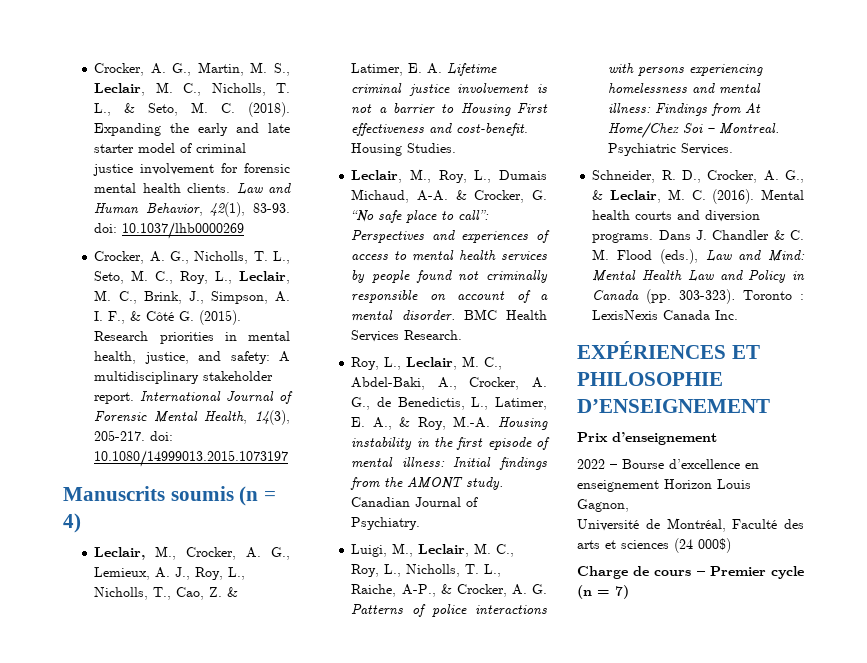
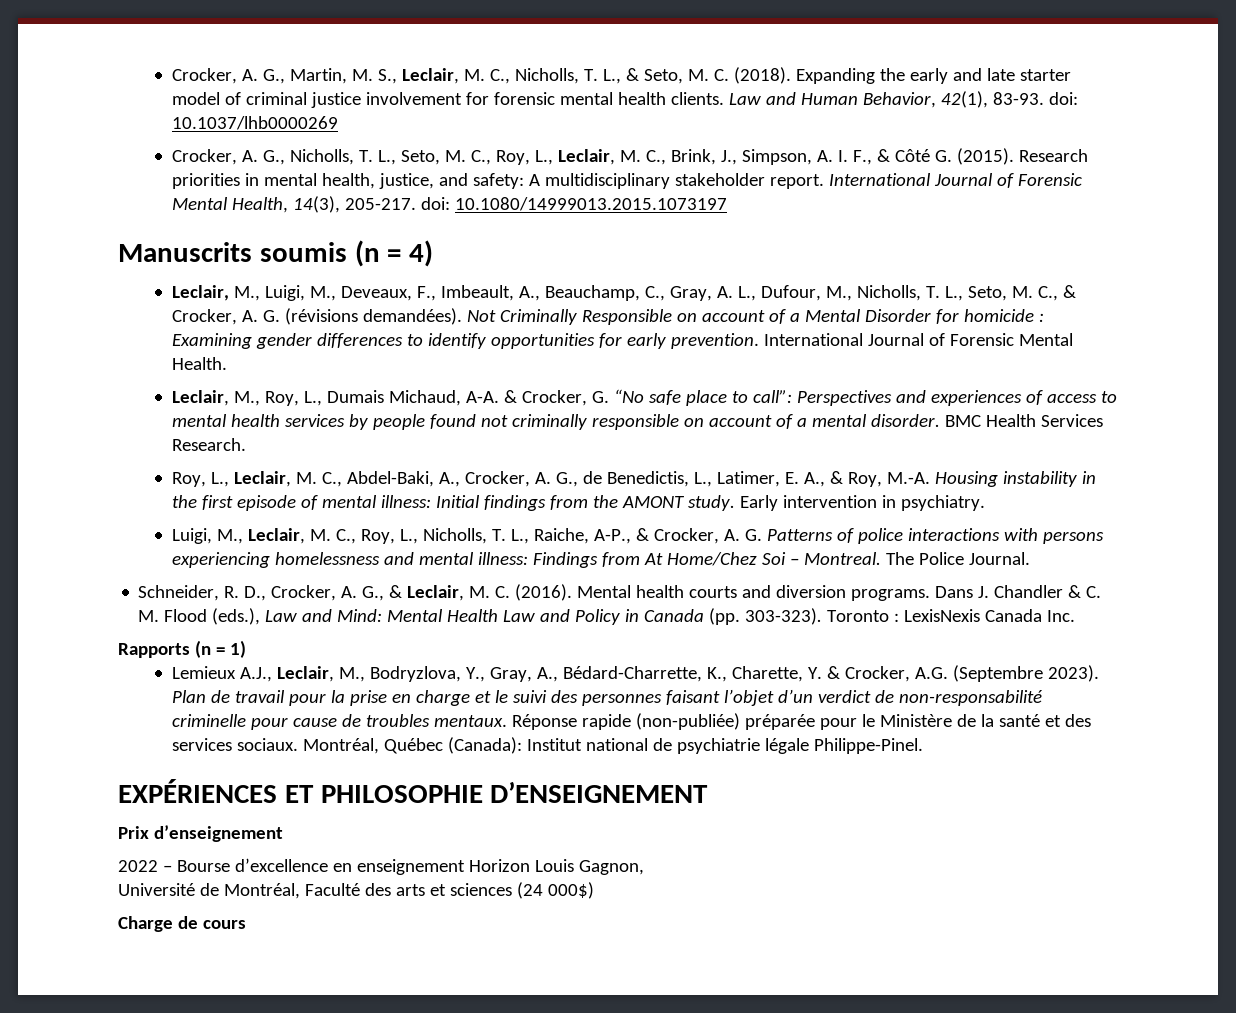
[186,547,290,560] [94,567,246,580] [94,587,239,600] [351,63,498,76] [351,83,547,96] [351,103,548,116] [351,123,529,136] [351,143,457,156] Crocker, A. G., Lemieux, A. J., Roy, L., Nicholls, T., Cao, Z. & Latimer, E. A. Lifetime criminal justice involvement is not a barrier to Housing First effectiveness and cost-benefit. Housing Studies. -> [264,285,1076,301] [171,308,1044,325] [171,333,1073,349] [171,357,227,370] Luigi, M., Deveaux, F., Imbeault, A., Beauchamp, C., Gray, A. L., Dufour, M., Nicholls, T. L., Seto, M. C., & Crocker, A. G. (révisions demandées). Not Criminally Responsible on account of a Mental Disorder for homicide : Examining gender differences to identify opportunities for early prevention. International Journal of Forensic Mental Health.
[351,497,479,507] [351,517,421,530] Canadian Journal of Psychiatry. -> [739,495,985,511] Early intervention in psychiatry.
[608,143,734,156] Psychiatric Services. -> [885,552,1030,565] The Police Journal.
(739, 315) none -> [118,640,246,658] [171,665,1099,682] [171,689,1043,706] [171,713,1091,730] [171,737,923,754] // Rapports (n = 1) // Lemieux A.J., Leclair, M., Bodryzlova, Y., Gray, A., Bédard-Charrette, K., Charette, Y. & Crocker, A.G. (Septembre 2023). Plan de travail pour la prise en charge et le suivi des personnes faisant l’objet d’un verdict de non-responsabilité criminelle pour cause de troubles mentaux. Réponse rapide (non-publiée) préparée pour le Ministère de la santé et des services sociaux. Montréal, Québec (Canada): Institut national de psychiatrie légale Philippe-Pinel.
[696,566,804,579] [577,585,629,599] – Premier cycle (n = 7) -> (246, 924) none

